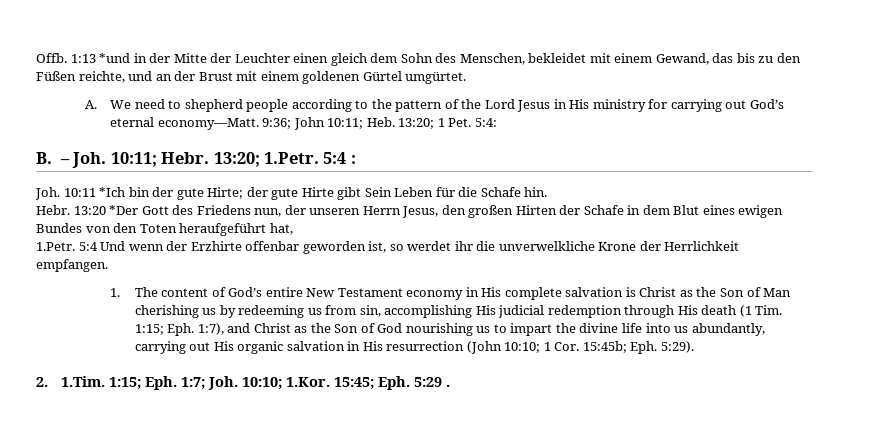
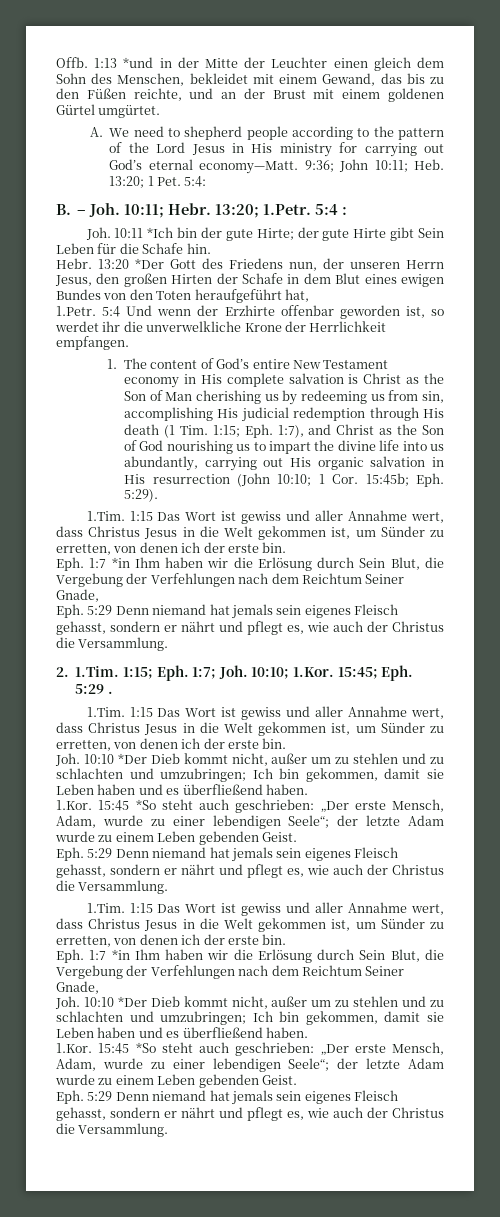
(694, 347) none -> [86,510,444,524] [56,526,444,540] [56,542,287,555] [56,557,444,571] [56,573,405,587] [56,589,99,602] [56,604,398,619] [56,621,444,635] [56,637,169,651] // 1.Tim. 1:15 Das Wort ist gewiss und aller Annahme wert, dass Christus Jesus in die Welt gekommen ist, um Sünder zu erretten, von denen ich der erste bin. // Eph. 1:7 *in Ihm haben wir die Erlösung durch Sein Blut, die Vergebung der Verfehlungen nach dem Reichtum Seiner Gnade, // Eph. 5:29 Denn niemand hat jemals sein eigenes Fleisch gehasst, sondern er nährt und pflegt es, wie auch der Christus die Versammlung.
(450, 385) none -> [86,706,444,720] [56,722,444,736] [56,738,287,751] [55,753,445,766] [56,768,444,782] [56,784,308,795] [56,799,444,813] [56,815,444,829] [55,831,297,845] [56,847,398,862] [56,864,444,878] [56,880,169,894] [86,902,444,916] [56,918,444,932] [56,934,287,947] [56,949,444,963] [56,965,405,979] [56,981,99,994] [55,996,445,1009] [56,1011,444,1025] [56,1027,308,1038] [56,1042,444,1056] [56,1058,444,1072] [55,1074,297,1088] [56,1090,398,1105] [56,1107,444,1121] [56,1123,169,1137] // 1.Tim. 1:15 Das Wort ist gewiss und aller Annahme wert, dass Christus Jesus in die Welt gekommen ist, um Sünder zu erretten, von denen ich der erste bin. // Joh. 10:10 *Der Dieb kommt nicht, außer um zu stehlen und zu schlachten und umzubringen; Ich bin gekommen, damit sie Leben haben und es überfließend haben. // 1.Kor. 15:45 *So steht auch geschrieben: „Der erste Mensch, Adam, wurde zu einer lebendigen Seele“; der letzte Adam wurde zu einem Leben gebenden Geist. // Eph. 5:29 Denn niemand hat jemals sein eigenes Fleisch gehasst, sondern er nährt und pflegt es, wie auch der Christus die Versammlung. // 1.Tim. 1:15 Das Wort ist gewiss und aller Annahme wert, dass Christus Jesus in die Welt gekommen ist, um Sünder zu erretten, von denen ich der erste bin. // Eph. 1:7 *in Ihm haben wir die Erlösung durch Sein Blut, die Vergebung der Verfehlungen nach dem Reichtum Seiner Gnade, // Joh. 10:10 *Der Dieb kommt nicht, außer um zu stehlen und zu schlachten und umzubringen; Ich bin gekommen, damit sie Leben haben und es überfließend haben. // 1.Kor. 15:45 *So steht auch geschrieben: „Der erste Mensch, Adam, wurde zu einer lebendigen Seele“; der letzte Adam wurde zu einem Leben gebenden Geist. // Eph. 5:29 Denn niemand hat jemals sein eigenes Fleisch gehasst, sondern er nährt und pflegt es, wie auch der Christus die Versammlung.

